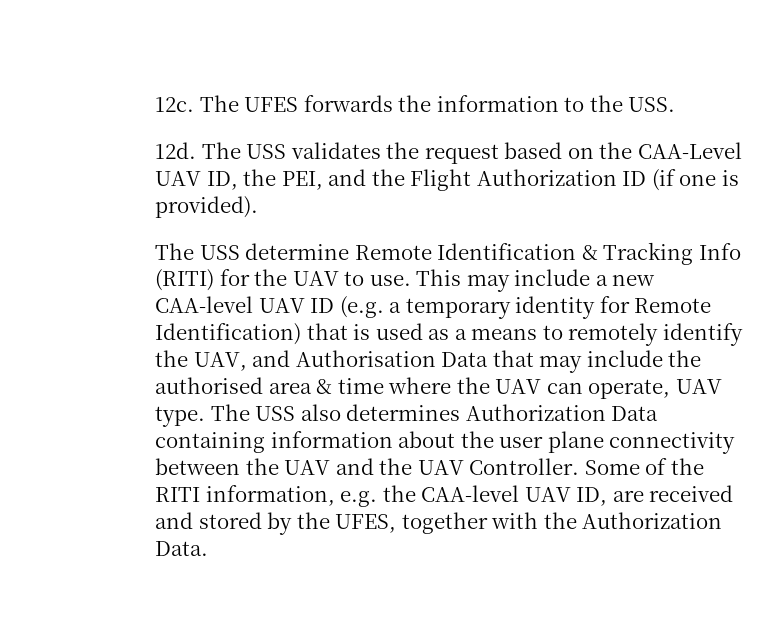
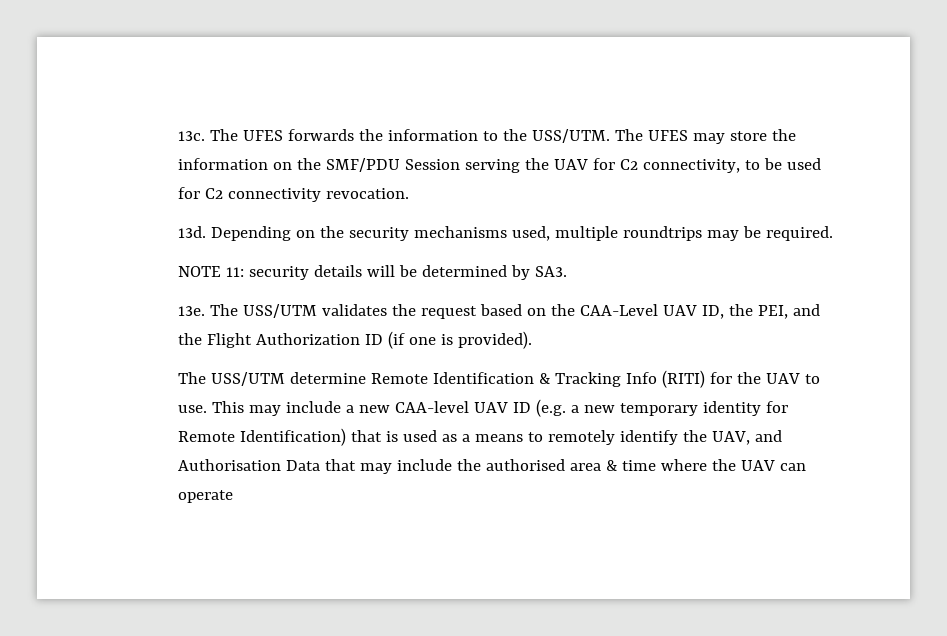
[154,97,194,112] 12c. -> [178,131,206,141] 13c.
[628,97,676,112] [154,142,287,159] USS. // 12d. The USS -> [532,129,797,144] [178,158,822,173] [178,187,410,202] [178,226,834,241] [178,265,568,280] [178,304,318,318] USS/UTM. The UFES may store the information on the SMF/PDU Session serving the UAV for C2 connectivity, to be used for C2 connectivity revocation. // 13d. Depending on the security mechanisms used, multiple roundtrips may be required. // NOTE 11: security details will be determined by SA3. // 13e. The USS/UTM
[199,245,240,260] USS -> [211,372,286,386] USS/UTM
(402, 307) none -> [584,405,616,413] new
[588,379,722,399] [154,404,659,427] [154,431,736,454] [154,458,704,475] [154,485,734,507] [154,512,723,535] [154,541,208,556] operate, UAV type. The USS also determines Authorization Data containing information about the user plane connectivity between the UAV and the UAV Controller. Some of the RITI information, e.g. the CAA-level UAV ID, are received and stored by the UFES, together with the Authorization Data. -> [178,490,234,503] operate

